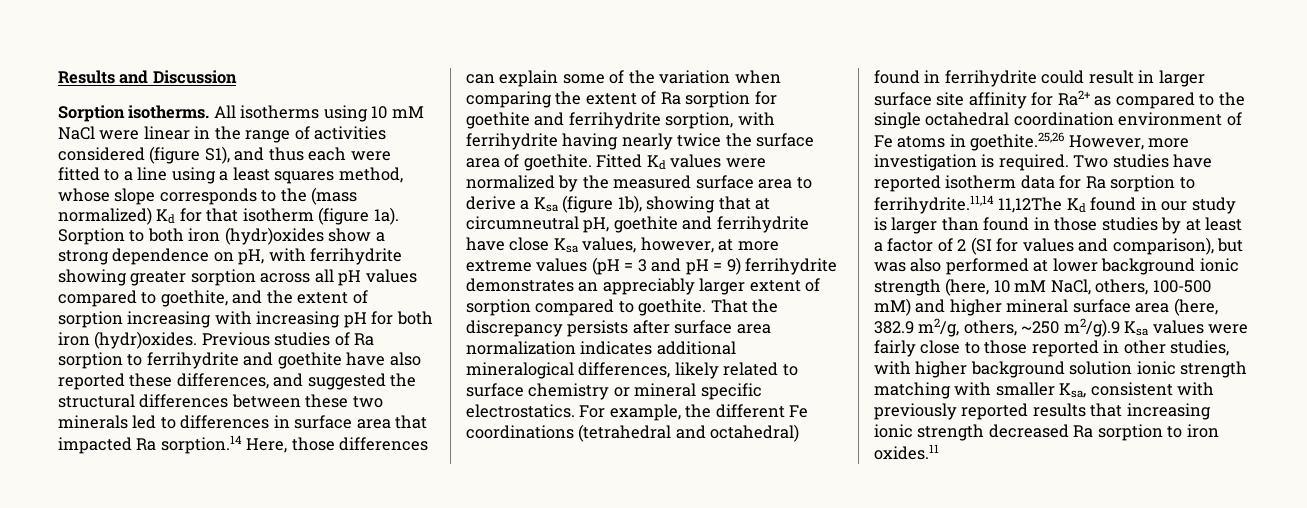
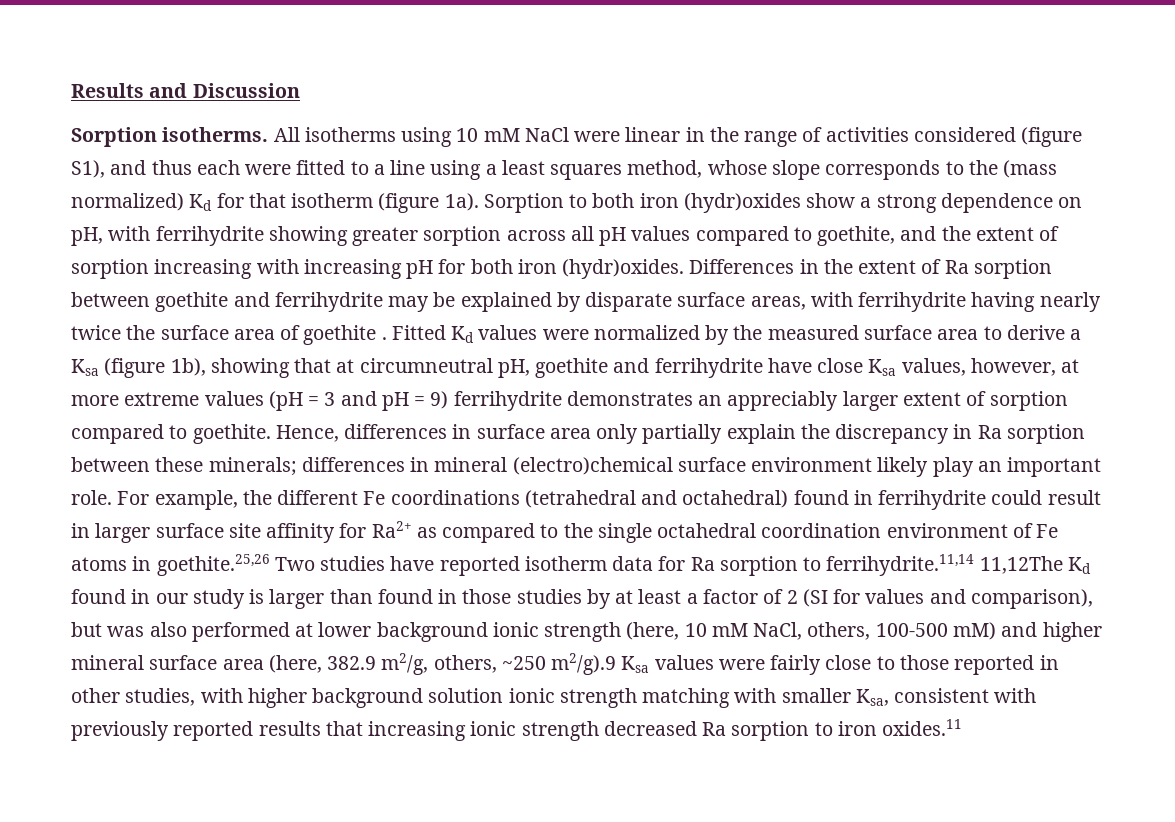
[201,332,375,346] [58,352,421,369] [58,373,417,390] [58,394,383,408] [58,415,428,429] [58,435,429,454] [466,70,781,87] [466,91,552,108] Previous studies of Ra sorption to ferrihydrite and goethite have also reported these differences, and suggested the structural differences between these two minerals led to differences in surface area that impacted Ra sorption.14 Here, those differences can explain some of the variation when comparing -> [689,259,819,274] Differences in
[754,91,777,105] [466,112,734,129] for goethite and ferrihydrite sorption, -> [71,292,806,312] between goethite and ferrihydrite may be explained by disparate surface areas,
[523,154,592,171] goethite. -> [303,325,387,345] goethite .
[710,299,779,313] [466,320,771,337] [466,341,736,355] [466,362,798,379] [466,383,762,400] [466,404,575,418] That the discrepancy persists after surface area normalization indicates additional mineralogical differences, likely related to surface chemistry or mineral specific electrostatics. -> [275,424,1085,444] [71,457,1102,477] [71,490,112,505] Hence, differences in surface area only partially explain the discrepancy in Ra sorption between these minerals; differences in mineral (electro)chemical surface environment likely play an important role.
[1068,135,1190,150] [874,154,1069,171] However, more investigation is required. -> (270, 565) none

